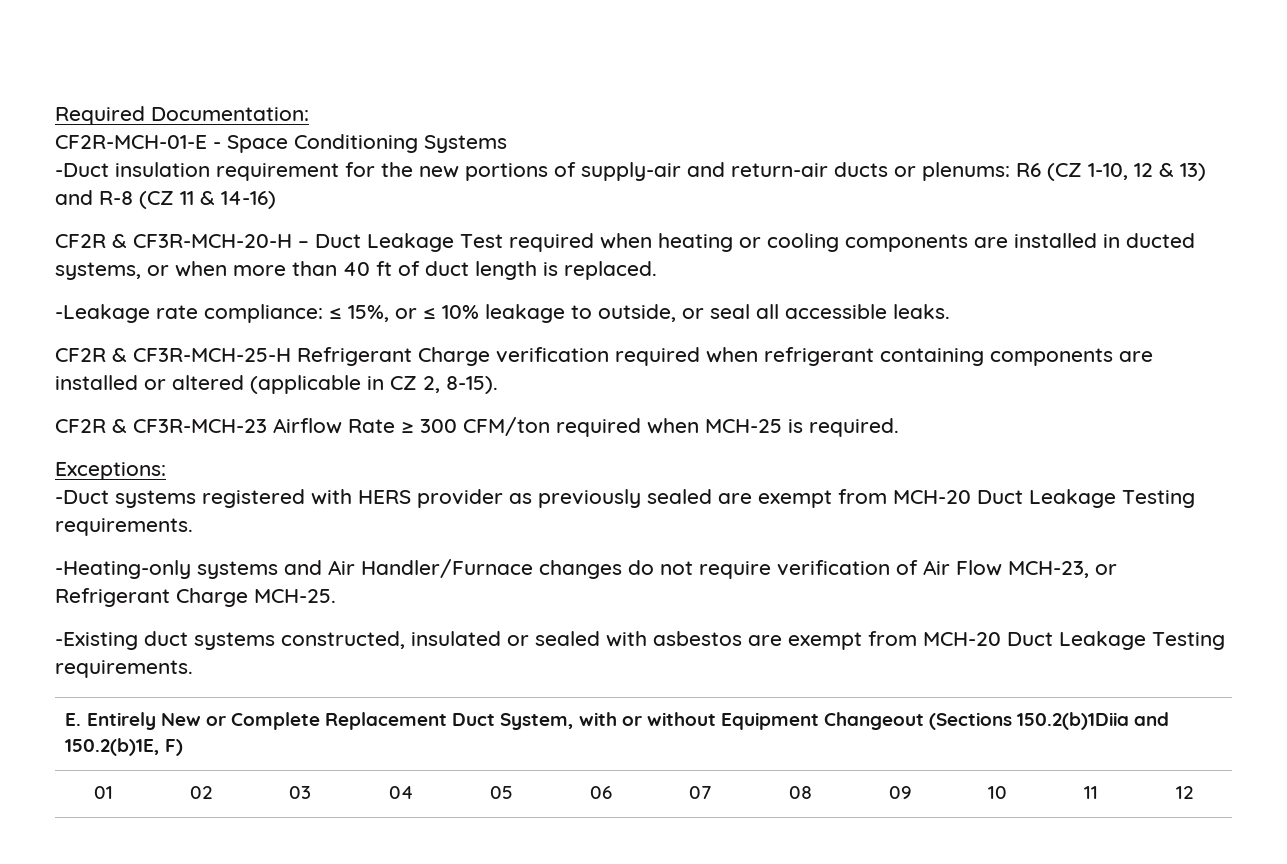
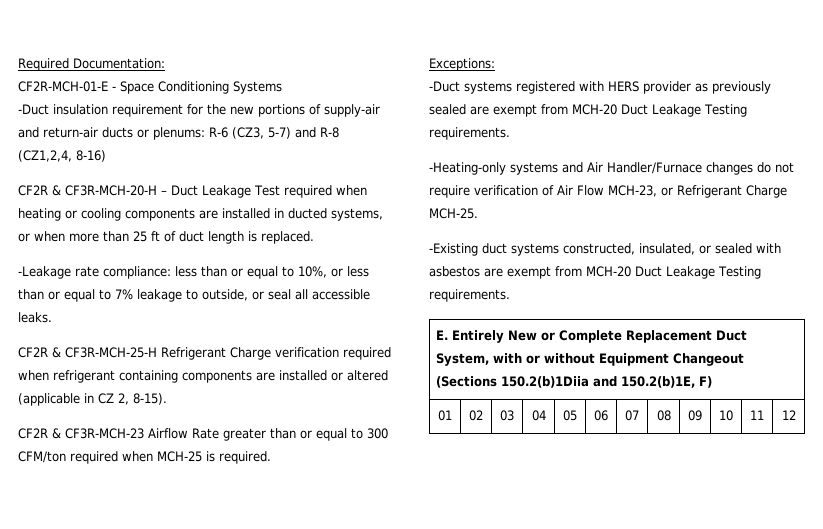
[1016,163,1206,181] [55,190,276,209] R6 (CZ 1-10, 12 & 13) and R-8 (CZ 11 & 14-16) -> [209,127,339,139] [18,150,106,162] R-6 (CZ3, 5-7) and R-8 (CZ1,2,4, 8-16)
[343,262,370,276] 40 -> [133,231,147,242] 25
[329,305,479,322] ≤ 15%, or ≤ 10% -> [175,266,369,279] [18,289,133,302] less than or equal to 10%, or less than or equal to 7%
[401,422,414,433] ≥ -> [223,428,363,441] greater than or equal to
[411,631,501,646] insulated -> [639,243,695,255] insulated,

